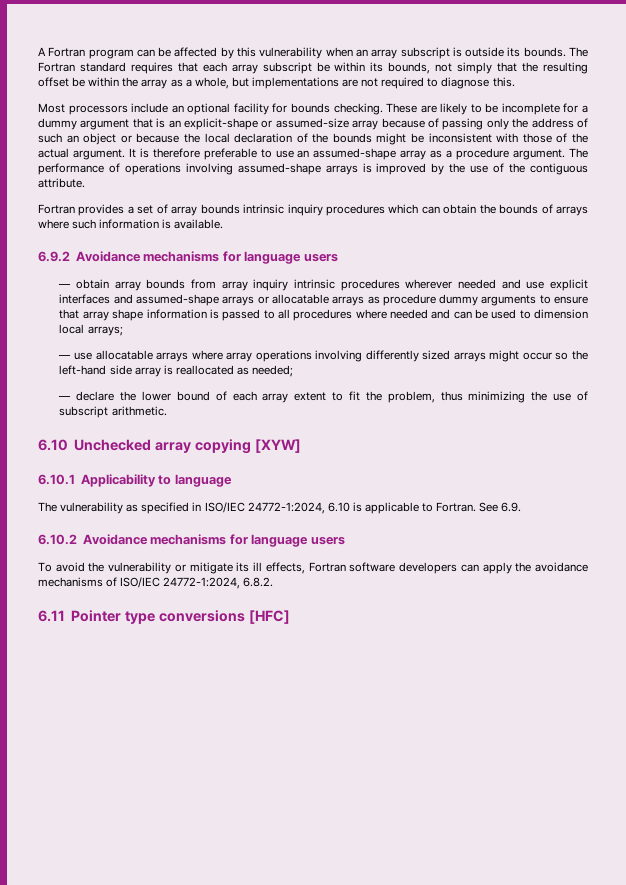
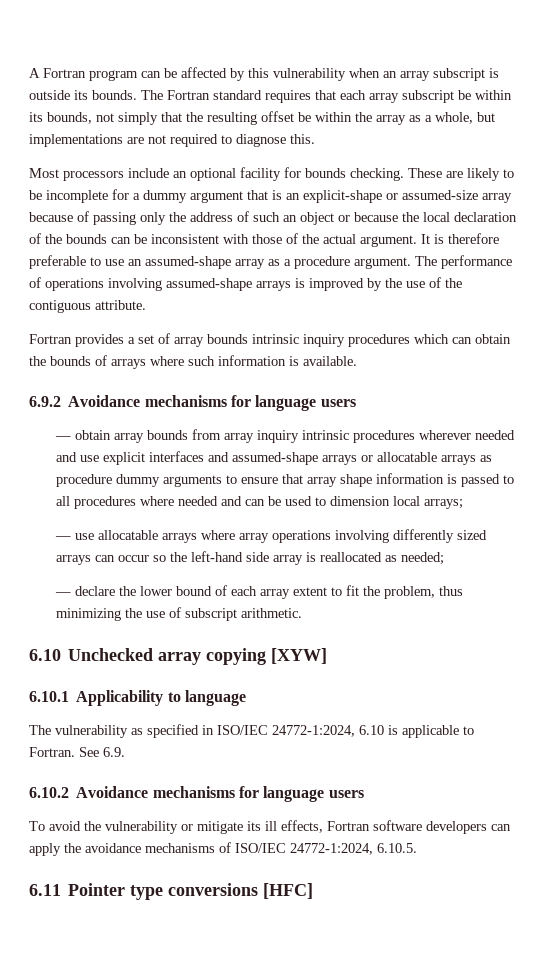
[376,133,407,145] might -> [111,237,131,244] can
[489,350,520,362] might -> [94,555,115,562] can
[243,577,274,587] 6.8.2. -> [377,843,417,853] 6.10.5.

